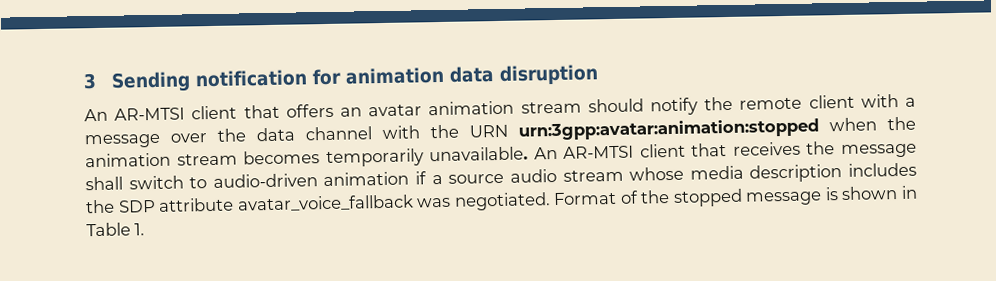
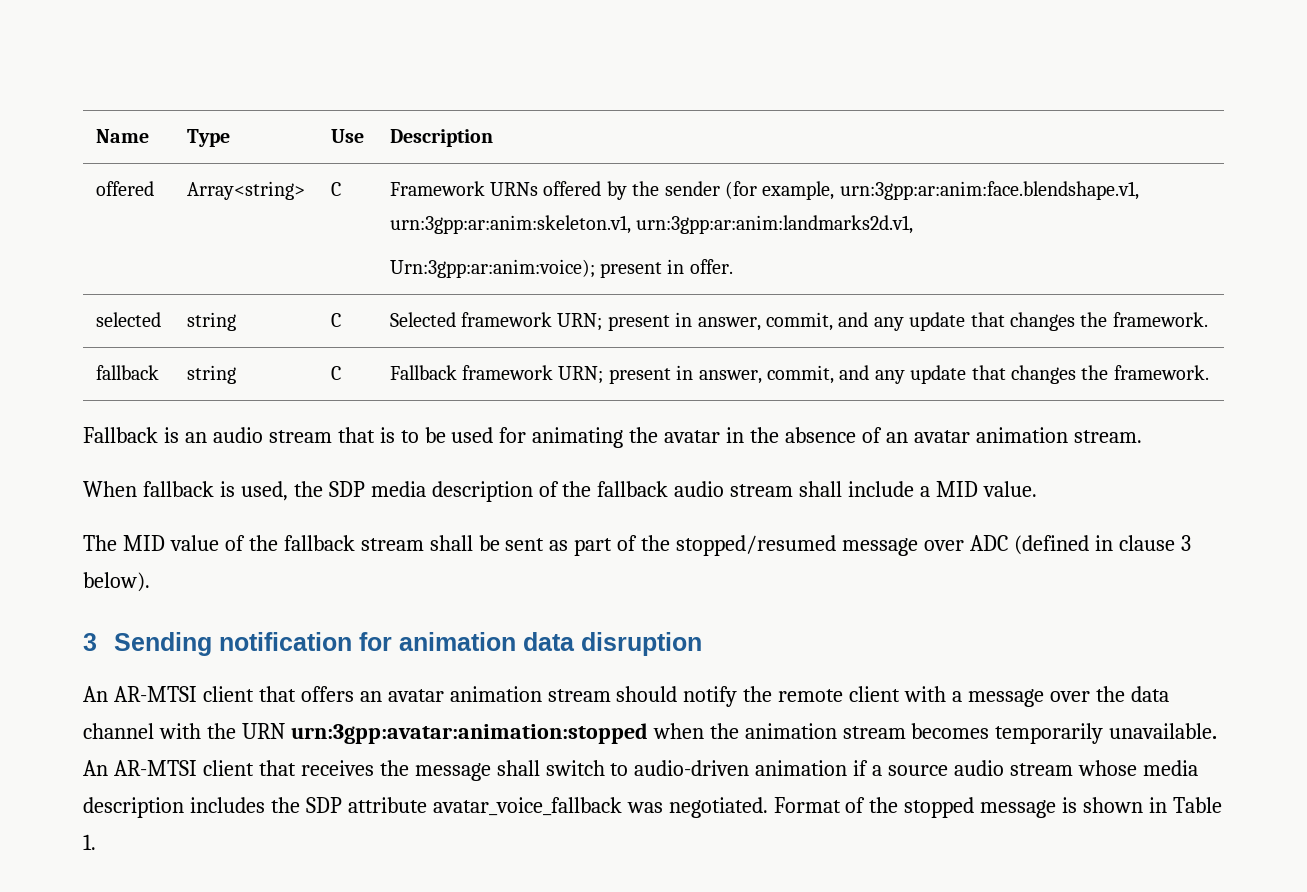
(83, 81) none -> [95,129,149,143] [186,129,230,147] [330,129,364,143] [389,129,493,147] [95,181,154,196] [186,181,305,200] [330,182,341,196] [389,181,1139,200] [389,215,913,234] [389,259,733,278] [95,312,161,327] [186,312,236,331] [330,313,341,327] [389,312,1208,331] [95,365,159,380] [186,365,236,384] [330,366,341,380] [389,365,1209,384] [83,427,1142,448] [83,481,1037,502] [83,535,1191,556] [83,572,150,592] Name | Type | Use | Description // offered | Array<string> | C | Framework URNs offered by the sender (for example, urn:3gpp:ar:anim:face.blendshape.v1, urn:3gpp:ar:anim:skeleton.v1, urn:3gpp:ar:anim:landmarks2d.v1, // Urn:3gpp:ar:anim:voice); present in offer. // selected | string | C | Selected framework URN; present in answer, commit, and any update that changes the framework. // fallback | string | C | Fallback framework URN; present in answer, commit, and any update that changes the framework. // Fallback is an audio stream that is to be used for animating the avatar in the absence of an avatar animation stream. // When fallback is used, the SDP media description of the fallback audio stream shall include a MID value. // The MID value of the fallback stream shall be sent as part of the stopped/resumed message over ADC (defined in clause 3 below). //

